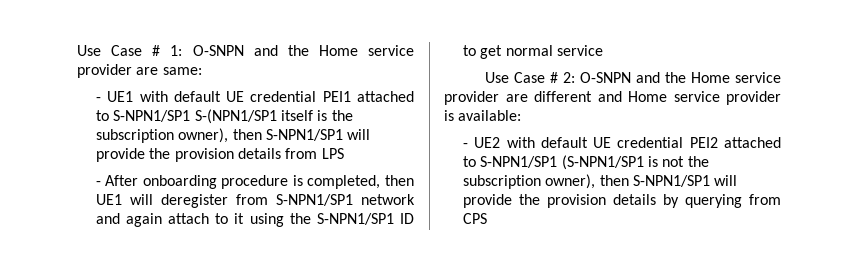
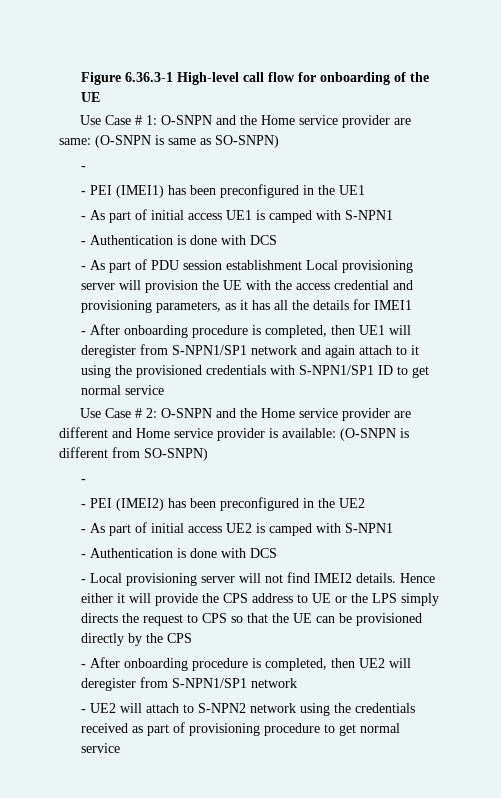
(77, 50) none -> [81,72,430,85] [81,92,101,102] Figure 6.36.3-1 High-level call flow for onboarding of the UE //
[95,91,415,102] [95,109,353,124] [95,128,371,143] [95,148,344,162] // - UE1 with default UE credential PEI1 attached to S-NPN1/SP1 S-(NPN1/SP1 itself is the subscription owner), then S-NPN1/SP1 will provide the provision details from LPS -> [95,135,279,148] [81,166,87,170] [81,184,366,198] [81,209,394,223] [81,235,278,245] [81,259,414,273] [81,280,414,293] [81,299,413,313] (O-SNPN is same as SO-SNPN) // - // - PEI (IMEI1) has been preconfigured in the UE1 // - As part of initial access UE1 is camped with S-NPN1 // - Authentication is done with DCS // - As part of PDU session establishment Local provisioning server will provision the UE with the access credential and provisioning parameters, as it has all the details for IMEI1
(311, 218) none -> [136,365,296,378] provisioned credentials with
[462,137,781,148] [462,155,709,170] [462,174,738,189] [462,194,781,208] [462,213,487,224] // - UE2 with default UE credential PEI2 attached to S-NPN1/SP1 (S-NPN1/SP1 is not the subscription owner), then S-NPN1/SP1 will provide the provision details by querying from CPS -> [340,428,409,441] [59,447,208,461] [81,479,87,483] [81,497,366,511] [81,522,394,536] [81,548,278,558] [81,572,436,586] [81,593,440,606] [81,613,423,626] [81,633,193,646] [81,657,412,671] [81,677,298,691] [81,703,416,716] [81,722,401,736] [81,743,121,753] (O-SNPN is different from SO-SNPN) // - // - PEI (IMEI2) has been preconfigured in the UE2 // - As part of initial access UE2 is camped with S-NPN1 // - Authentication is done with DCS // - Local provisioning server will not find IMEI2 details. Hence either it will provide the CPS address to UE or the LPS simply directs the request to CPS so that the UE can be provisioned directly by the CPS // - After onboarding procedure is completed, then UE2 will deregister from S-NPN1/SP1 network // - UE2 will attach to S-NPN2 network using the credentials received as part of provisioning procedure to get normal service

